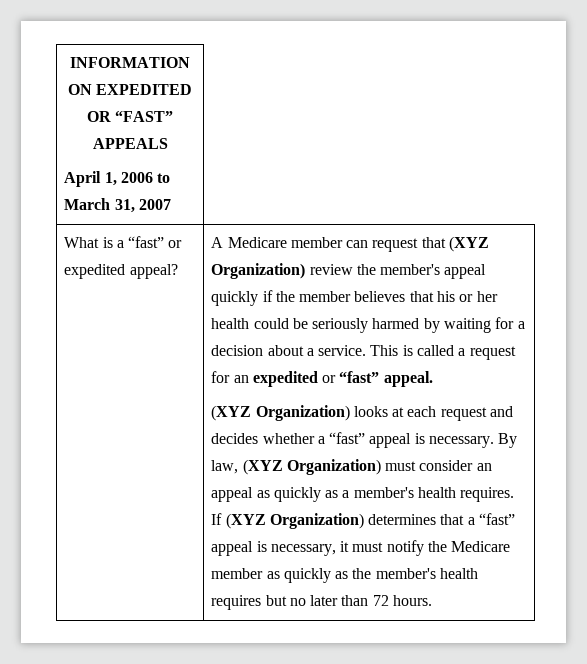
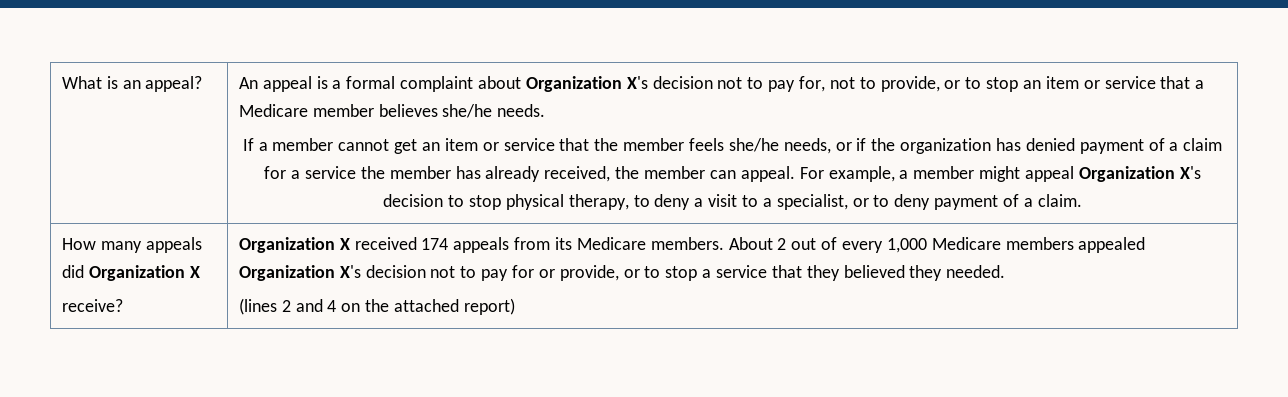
[70,57,190,68] [67,84,193,95] [86,110,174,122] [92,138,168,149] [64,171,171,187] [64,198,171,213] [64,236,183,248] [64,264,178,279] [211,236,490,252] [211,263,487,279] [211,290,498,306] [211,317,525,333] [211,345,516,360] [211,371,433,387] [211,405,514,421] [211,432,518,448] [211,459,492,475] [211,487,515,502] [211,513,516,529] [211,540,511,556] [211,568,479,583] [211,595,433,610] INFORMATION ON EXPEDITED OR “FAST” APPEALS // April 1, 2006 to March 31, 2007 // What is a “fast” or expedited appeal? | A Medicare member can request that (XYZ Organization) review the member's appeal quickly if the member believes that his or her health could be seriously harmed by waiting for a decision about a service. This is called a request for an expedited or “fast” appeal. // (XYZ Organization) looks at each request and decides whether a “fast” appeal is necessary. By law, (XYZ Organization) must consider an appeal as quickly as a member's health requires. If (XYZ Organization) determines that a “fast” appeal is necessary, it must notify the Medicare member as quickly as the member's health requires but no later than 72 hours. -> [61,76,203,92] [238,76,1205,92] [238,104,546,118] [242,138,1223,154] [264,166,1201,182] [383,194,1082,210] [61,237,202,253] [61,265,200,281] [61,299,123,312] [238,237,1146,253] [238,265,1006,281] [238,298,515,315] What is an appeal? | An appeal is a formal complaint about Organization X's decision not to pay for, not to provide, or to stop an item or service that a Medicare member believes she/he needs. // If a member cannot get an item or service that the member feels she/he needs, or if the organization has denied payment of a claim for a service the member has already received, the member can appeal. For example, a member might appeal Organization X's decision to stop physical therapy, to deny a visit to a specialist, or to deny payment of a claim. // How many appeals did Organization X // receive? | Organization X received 174 appeals from its Medicare members. About 2 out of every 1,000 Medicare members appealed Organization X's decision not to pay for or provide, or to stop a service that they believed they needed. // (lines 2 and 4 on the attached report)

